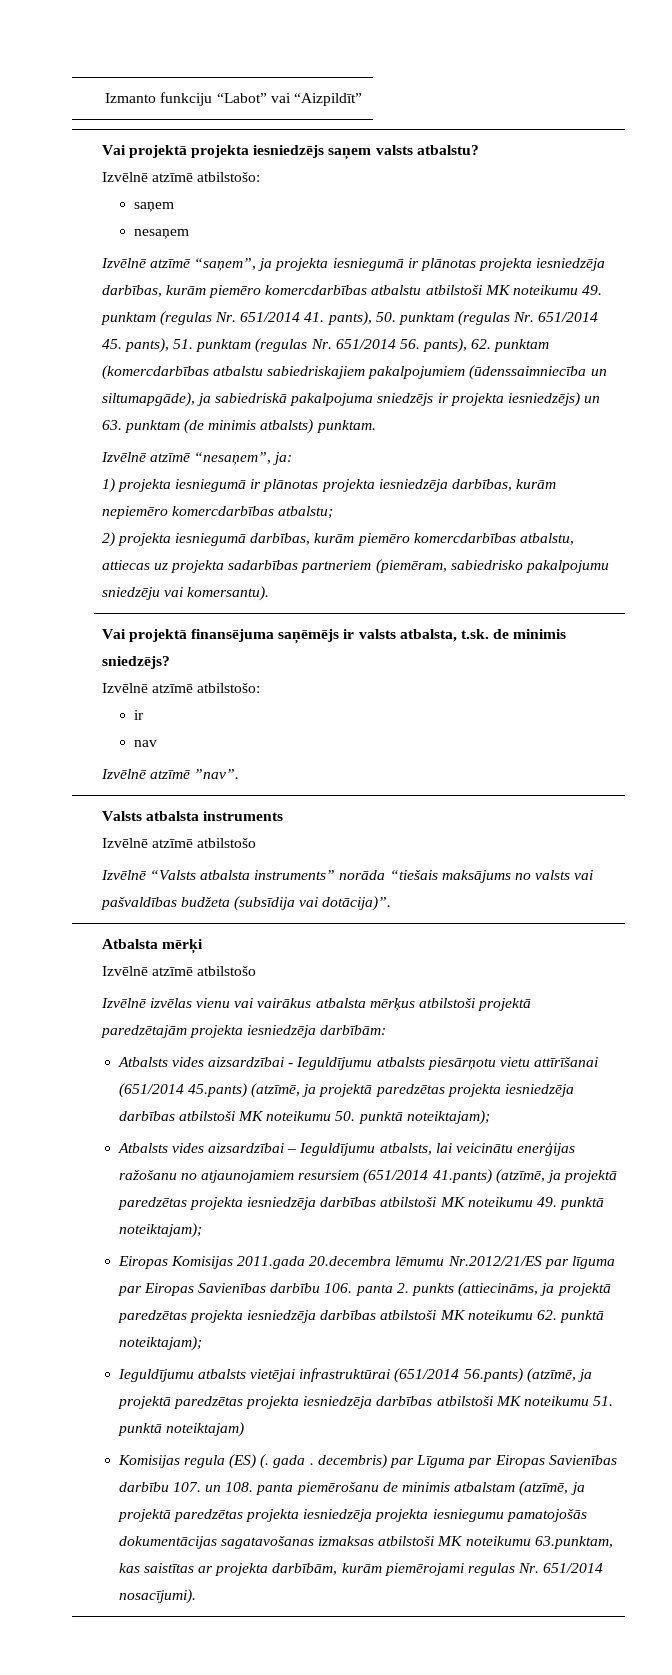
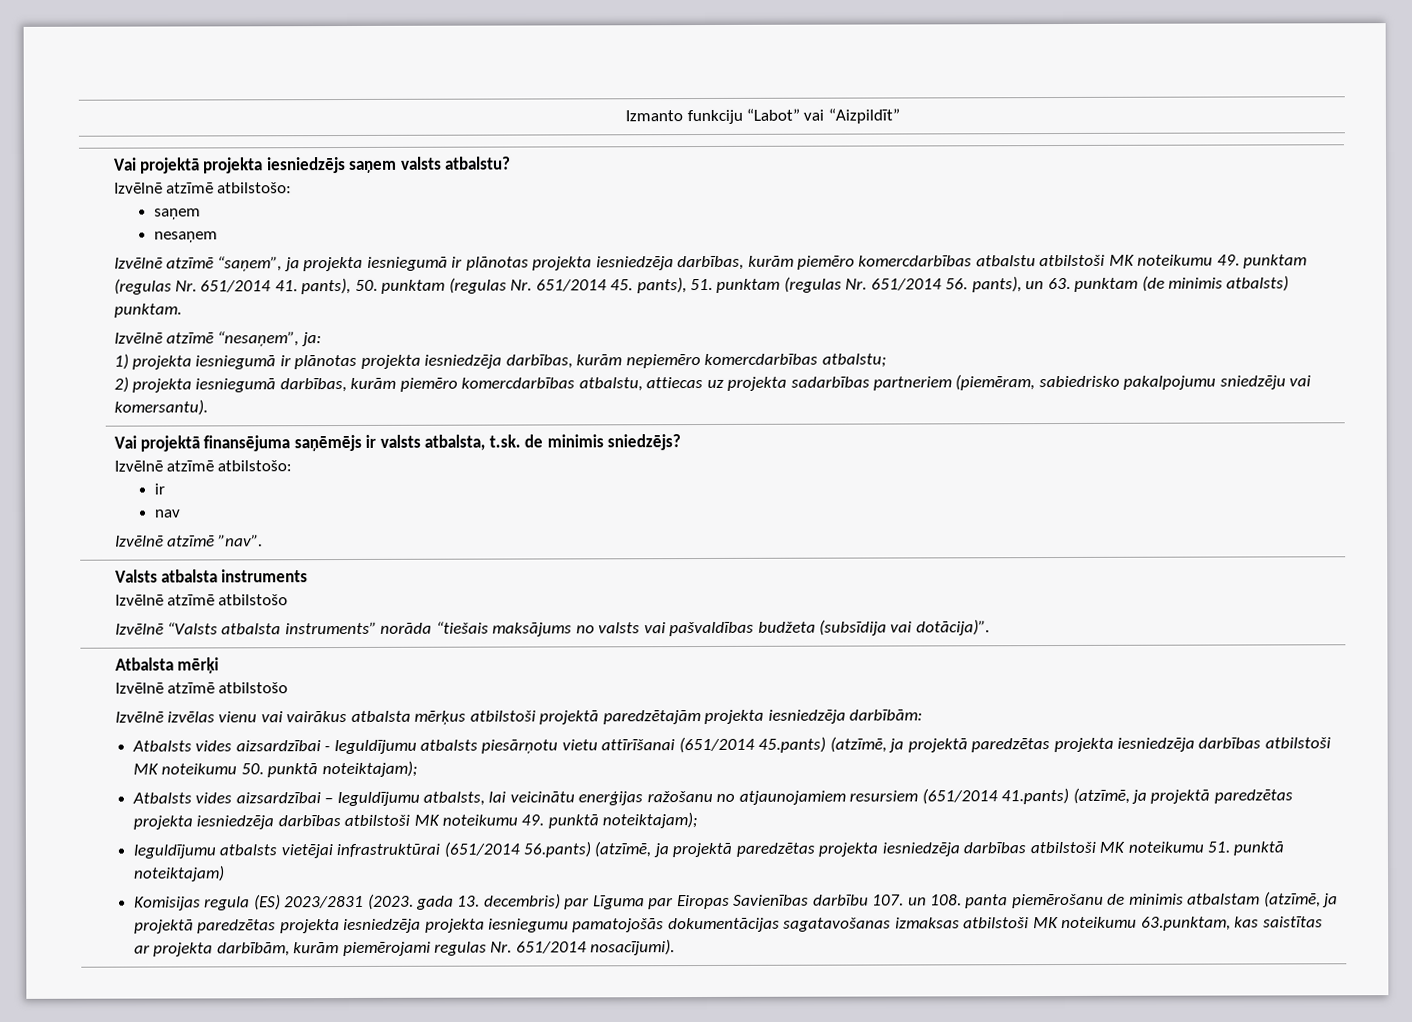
[471,339,550,352] [101,365,607,380] [101,392,580,407] 62. punktam (komercdarbības atbalstu sabiedriskajiem pakalpojumiem (ūdenssaimniecība un siltumapgāde), ja sabiedriskā pakalpojuma sniedzējs ir projekta iesniedzējs) -> (1022, 284) none
[117,1256,615,1269] [117,1282,611,1297] [117,1310,605,1323] [118,1336,202,1351] // Eiropas Komisijas 2011.gada 20.decembra lēmumu Nr.2012/21/ES par līguma par Eiropas Savienības darbību 106. panta 2. punkts (attiecināms, ja projektā paredzētas projekta iesniedzēja darbības atbilstoši MK noteikumu 62. punktā noteiktajam); -> (699, 820) none
[260,1454,314,1469] (. gada . -> [284,893,481,910] 2023/2831 (2023. gada 13.

